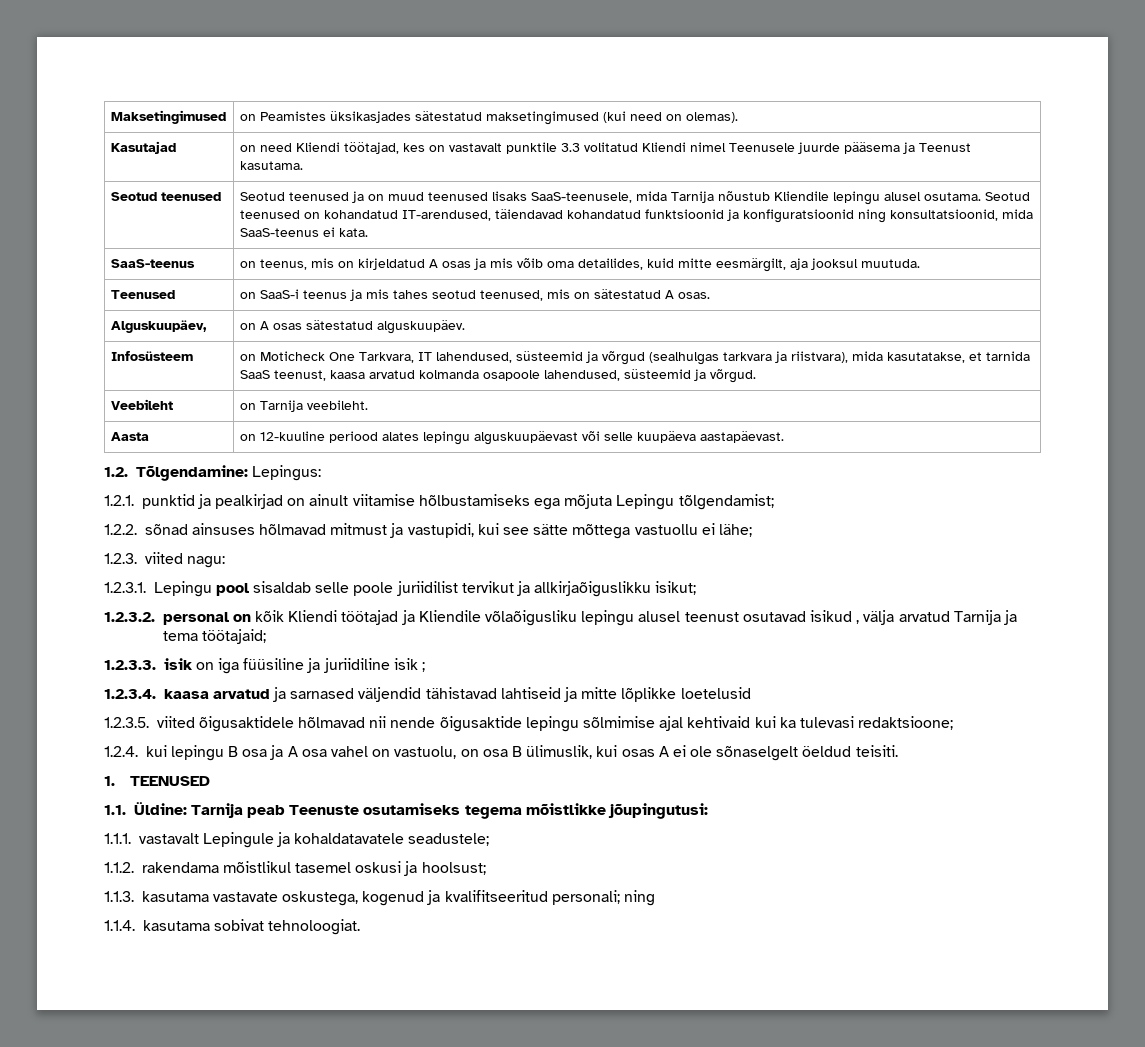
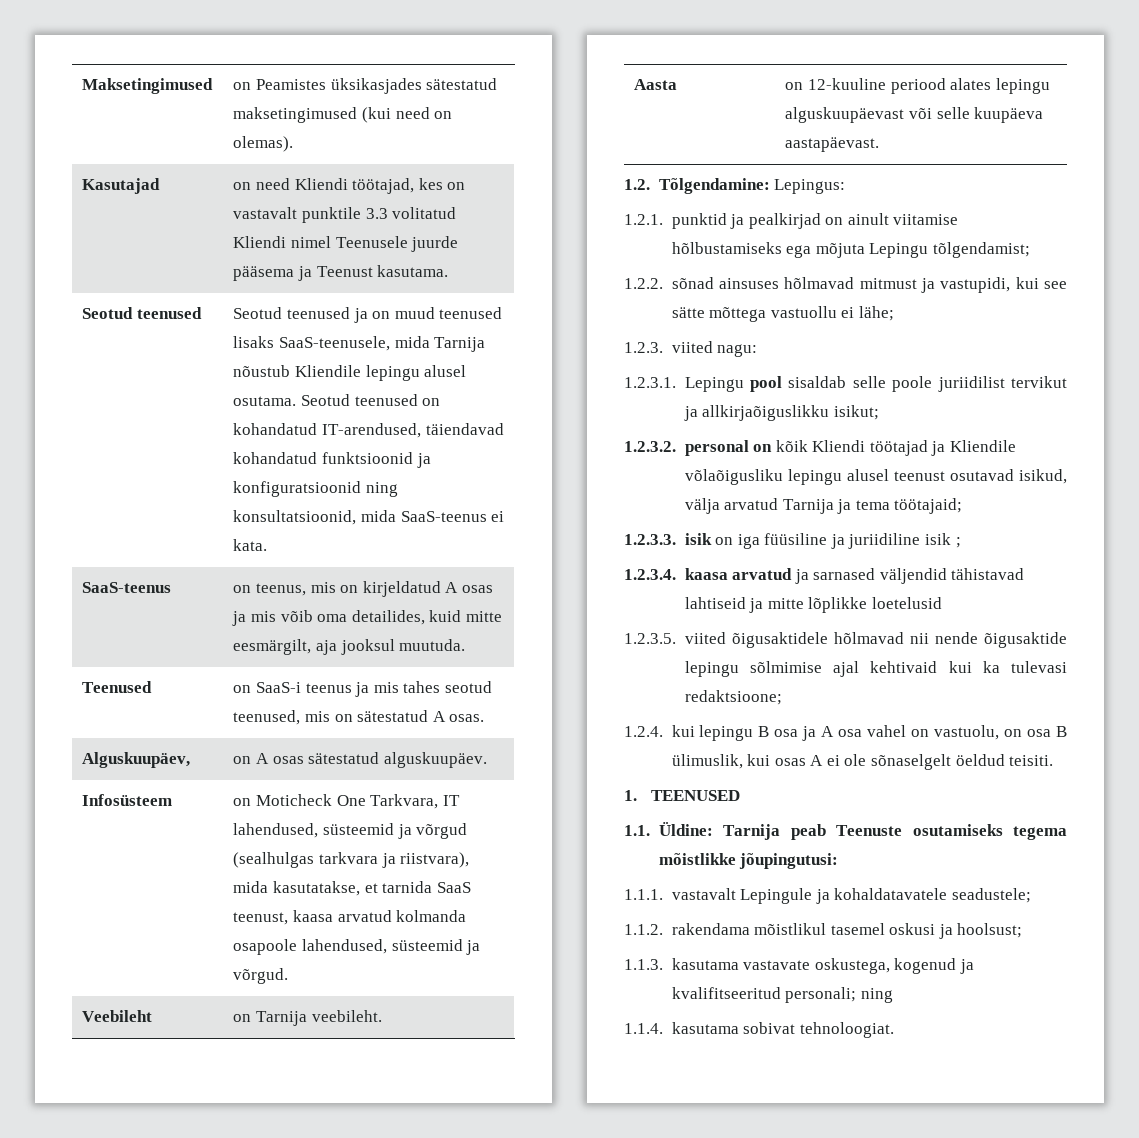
[809,610,860,624] isikud , -> [1018,469,1067,484] isikud,

